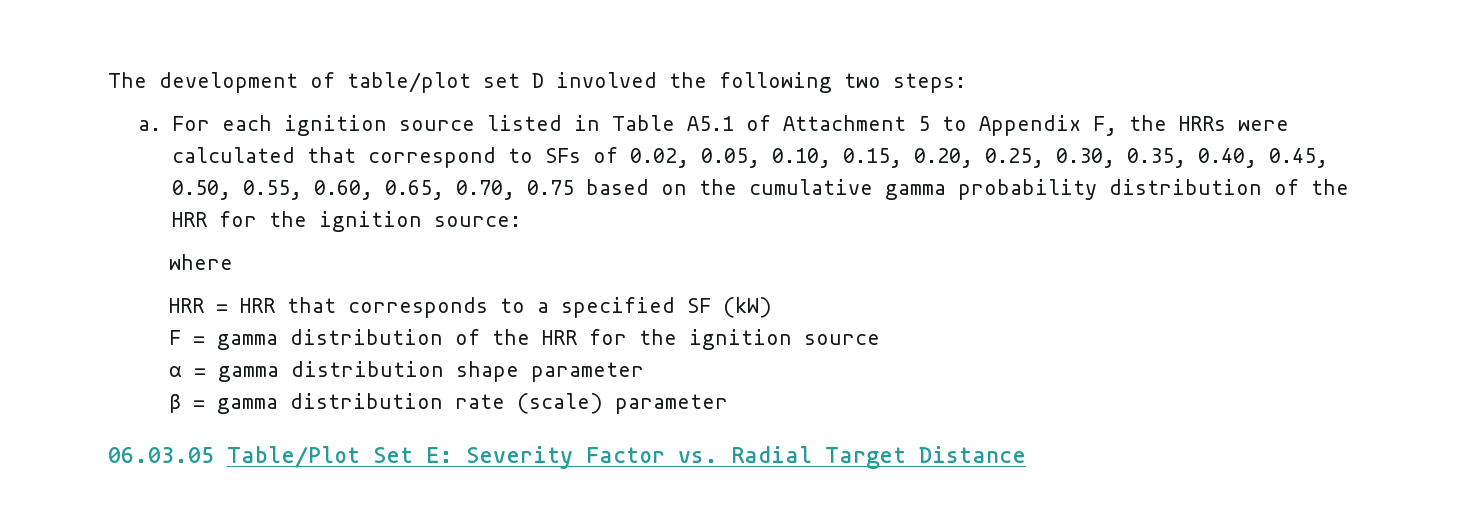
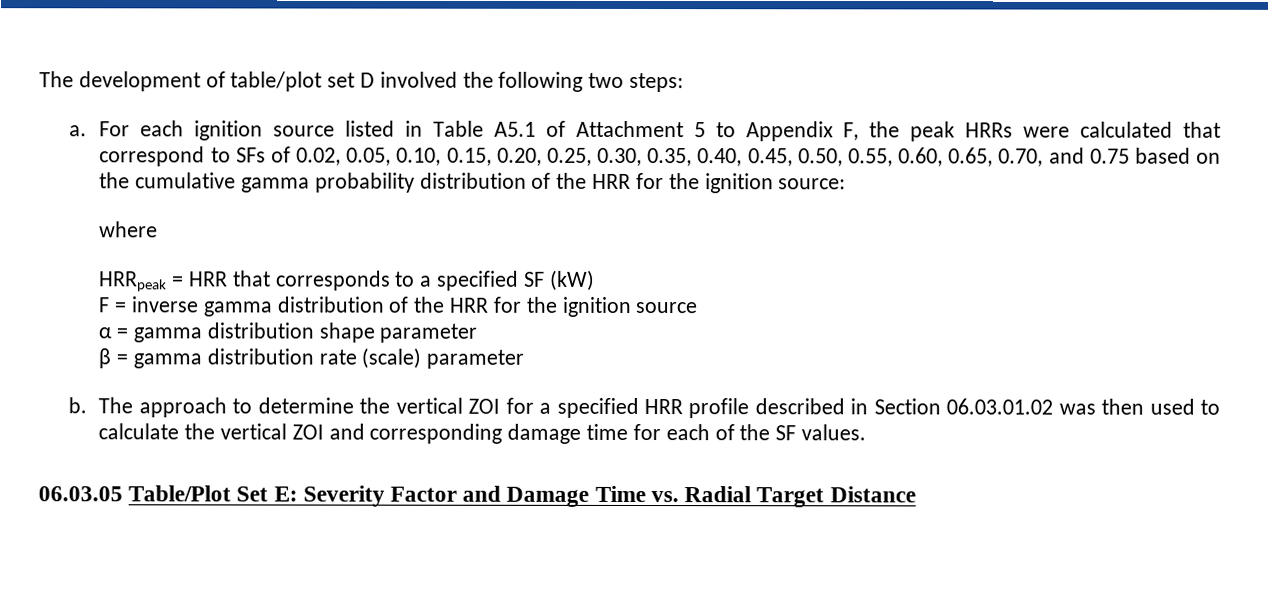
(1168, 123) none -> [910,121,956,142] peak
(516, 190) none -> [1048,147,1085,164] and
[168,298,204,313] HRR -> [99,271,168,292] HRRpeak
(205, 340) none -> [131,296,199,313] inverse
(728, 404) none -> [68,397,1221,419] [98,423,866,444] // b. The approach to determine the vertical ZOI for a specified HRR profile described in Section 06.03.01.02 was then used to calculate the vertical ZOI and corresponding damage time for each of the SF values.
(665, 455) none -> [462,485,646,507] and Damage Time

